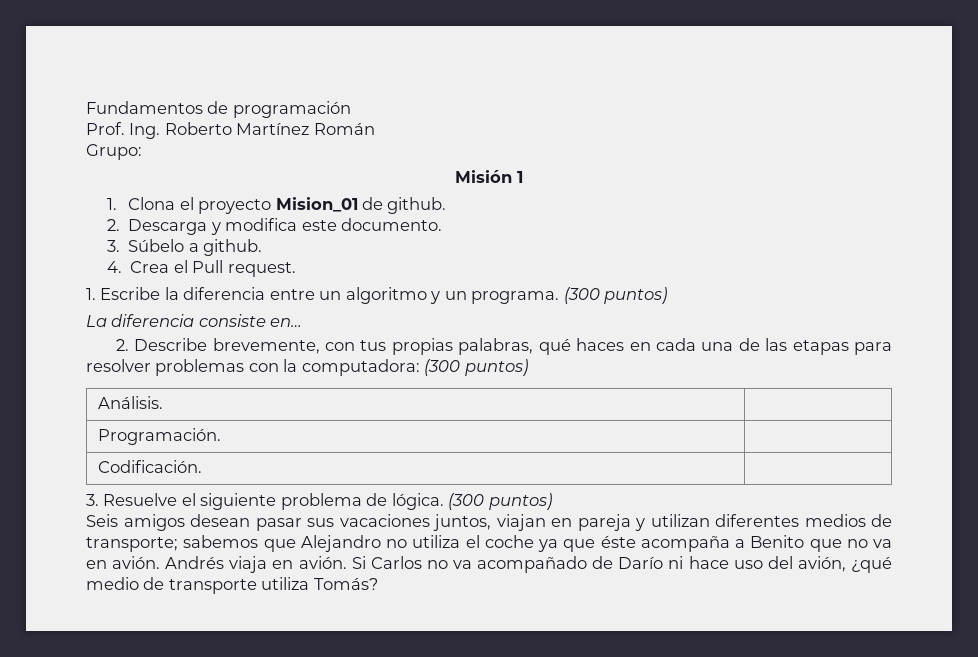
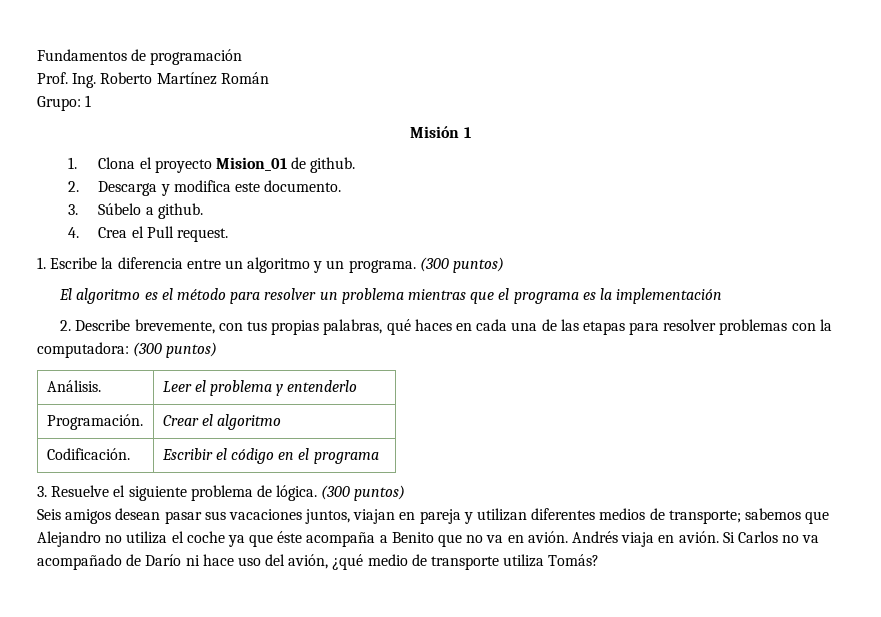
(142, 152) none -> [85,95,92,107] 1
[86,314,303,327] La diferencia consiste en… -> [59,288,723,304] El algoritmo es el método para resolver un problema mientras que el programa es la implementación
[98,428,222,445] [98,460,203,473] // Programación. | // Codificación. | -> [162,380,358,396] [46,414,143,430] [162,414,282,430] [46,448,130,460] [161,448,379,464] Leer el problema y entenderlo // Programación. | Crear el algoritmo // Codificación. | Escribir el código en el programa

